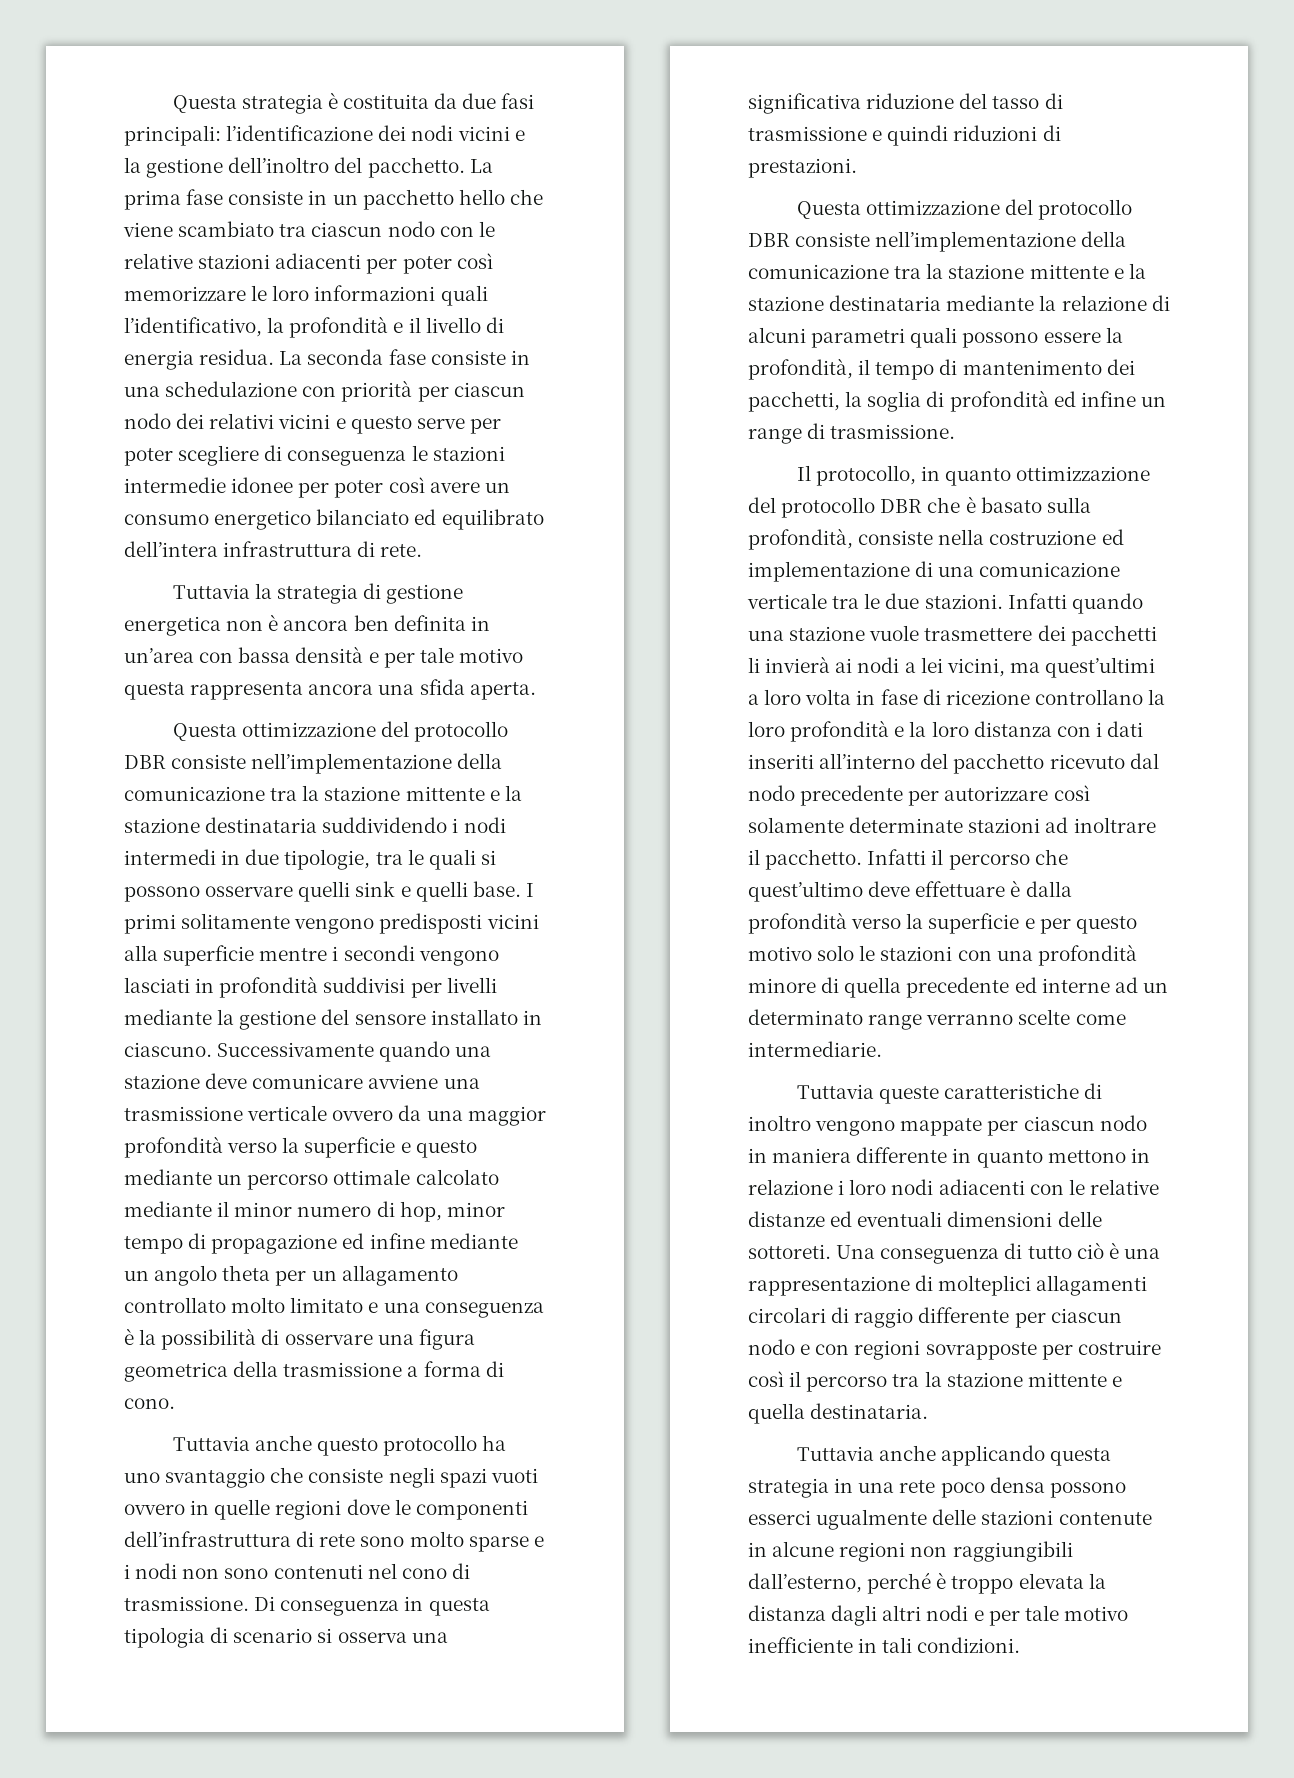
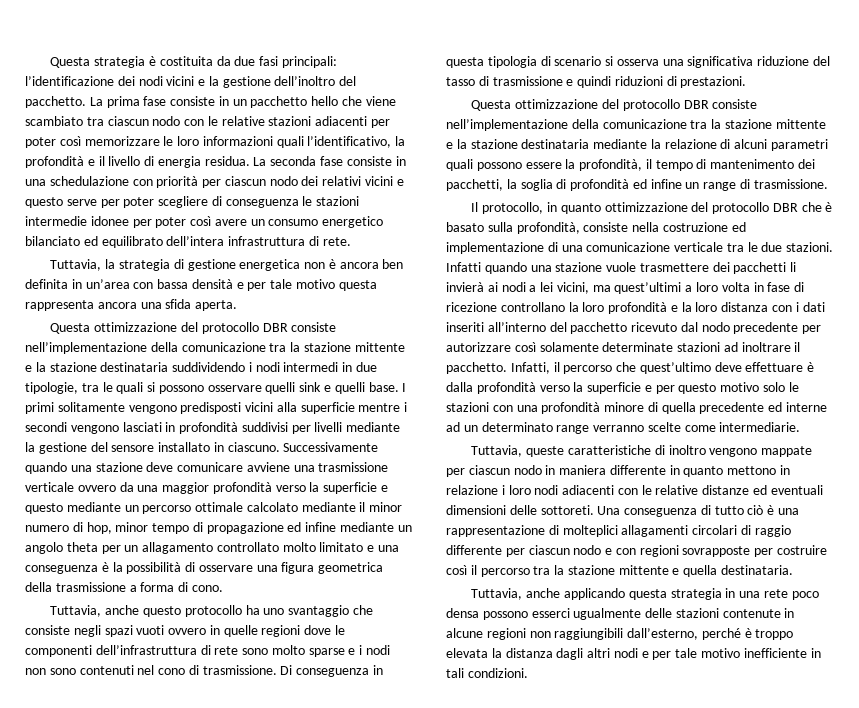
[172,584,250,599] Tuttavia -> [50,259,102,271] Tuttavia,
[172,1436,250,1451] Tuttavia -> [50,605,102,617] Tuttavia,
[867,849,927,865] Infatti -> [510,362,550,374] Infatti,
[796,1084,874,1099] Tuttavia -> [471,445,523,457] Tuttavia,
[796,1446,874,1461] Tuttavia -> [471,588,523,600] Tuttavia,

